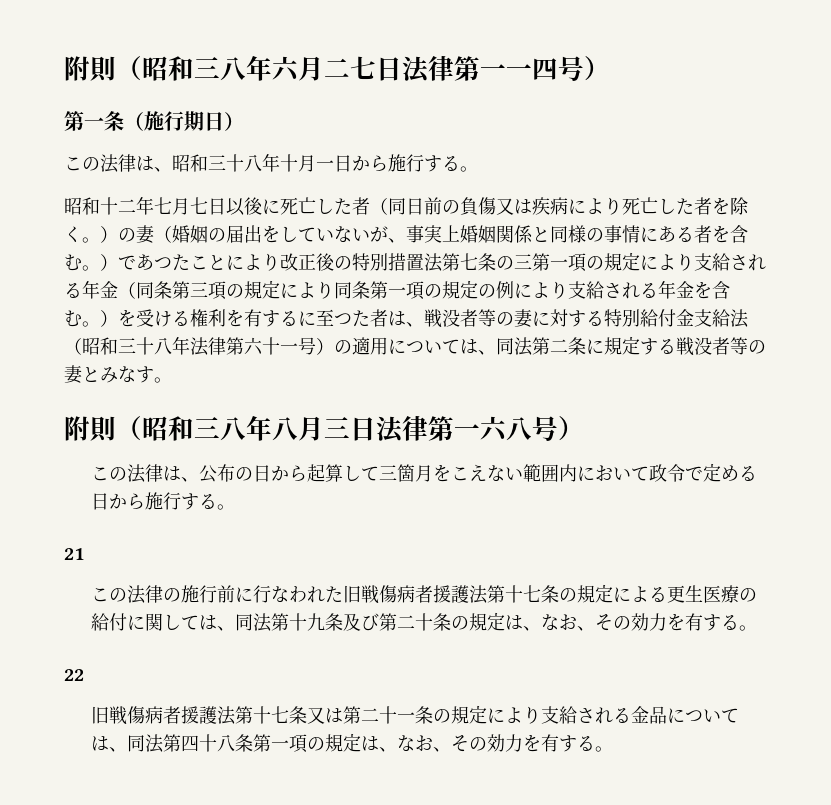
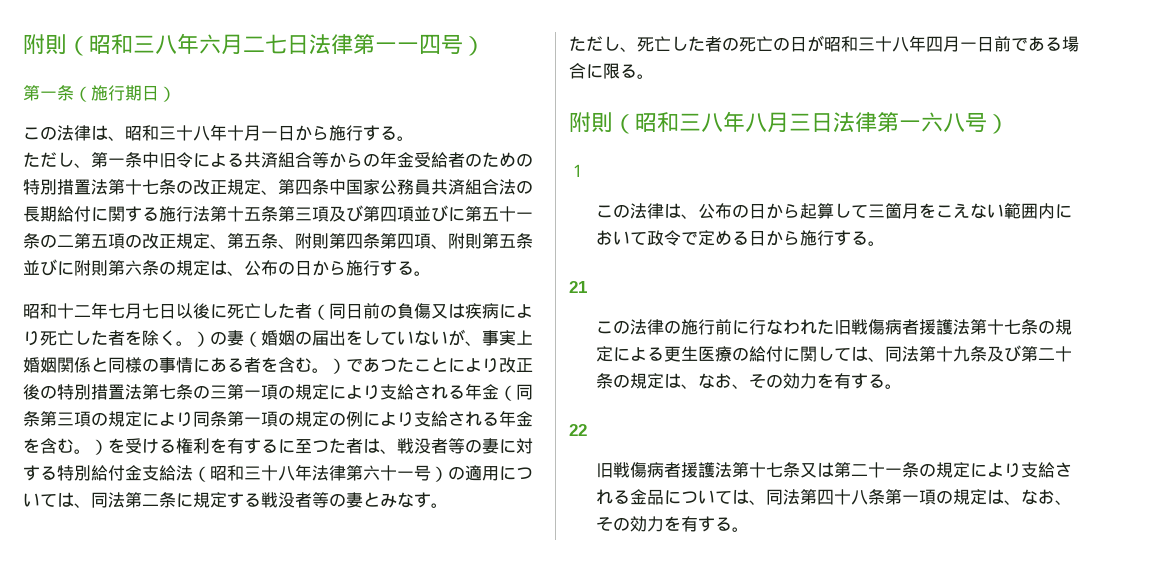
(478, 169) none -> [23,151,533,168] [23,179,533,195] [23,205,533,222] [23,233,533,249] [23,259,431,276] // ただし、第一条中旧令による共済組合等からの年金受給者のための特別措置法第十七条の改正規定、第四条中国家公務員共済組合法の長期給付に関する施行法第十五条第三項及び第四項並びに第五十一条の二第五項の改正規定、第五条、附則第四条第四項、附則第五条並びに附則第六条の規定は、公布の日から施行する。
(172, 380) none -> [569,35,1079,52] [569,63,654,79] // ただし、死亡した者の死亡の日が昭和三十八年四月一日前である場合に限る。
(584, 428) none -> [569,164,586,177] // １

